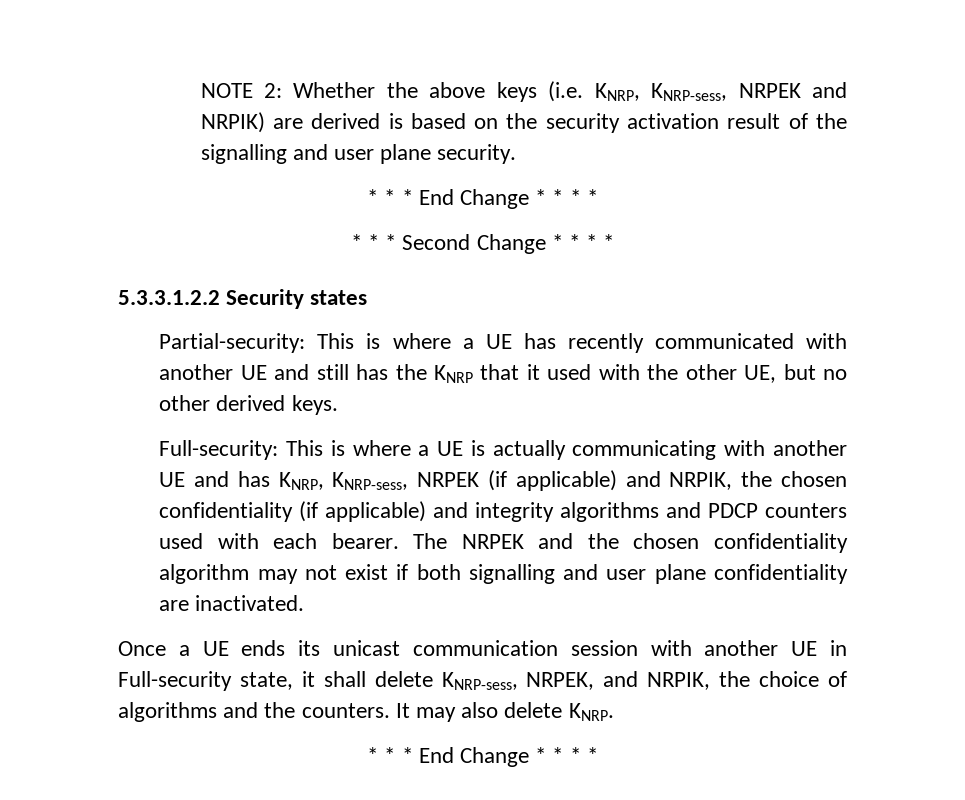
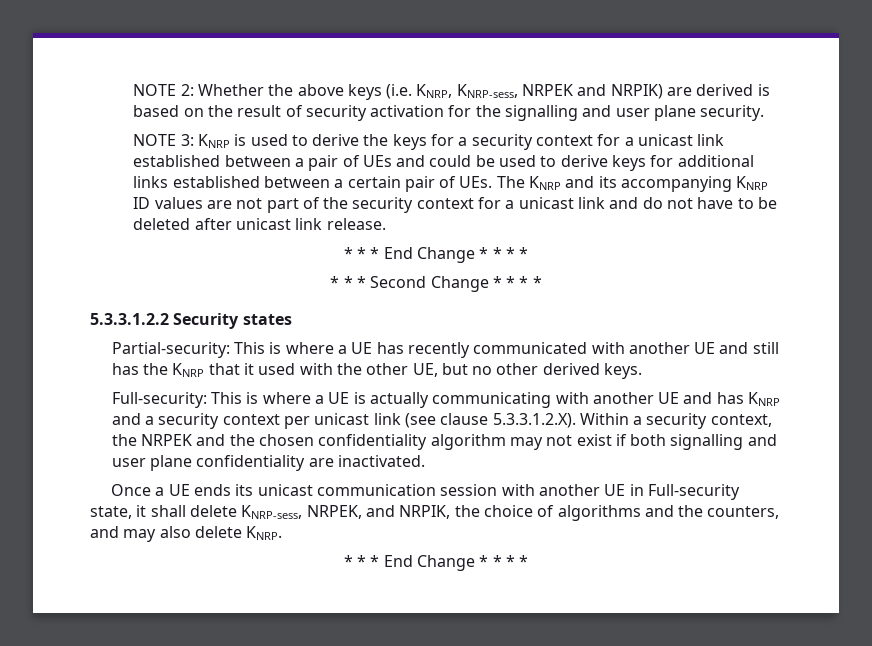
[545,113,808,133] security activation result of -> [237,105,472,121] result of security activation for
(517, 154) none -> [133,134,725,150] [133,155,754,171] [133,176,769,192] [133,197,778,213] [133,218,386,230] // NOTE 3: KNRP is used to derive the keys for a security context for a unicast link established between a pair of UEs and could be used to derive keys for additional links established between a certain pair of UEs. The KNRP and its accompanying KNRP ID values are not part of the security context for a unicast link and do not have to be deleted after unicast link release.
[278,470,848,491] [159,501,847,522] [159,533,448,549] KNRP, KNRP-sess, NRPEK (if applicable) and NRPIK, the chosen confidentiality (if applicable) and integrity algorithms and PDCP counters used with each bearer. The -> [748,392,781,406] [111,413,772,429] [111,434,137,446] KNRP and a security context per unicast link (see clause 5.3.3.1.2.X). Within a security context, the
[301,703,410,718] counters. It -> [707,506,780,519] [90,526,119,538] counters, and

